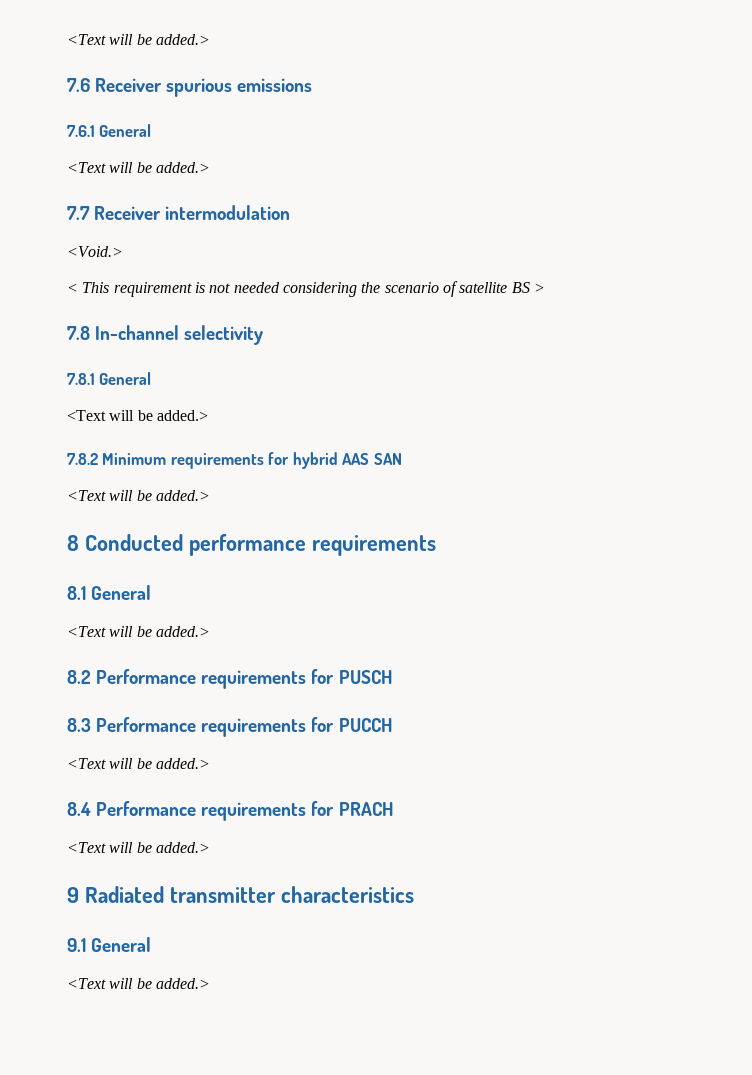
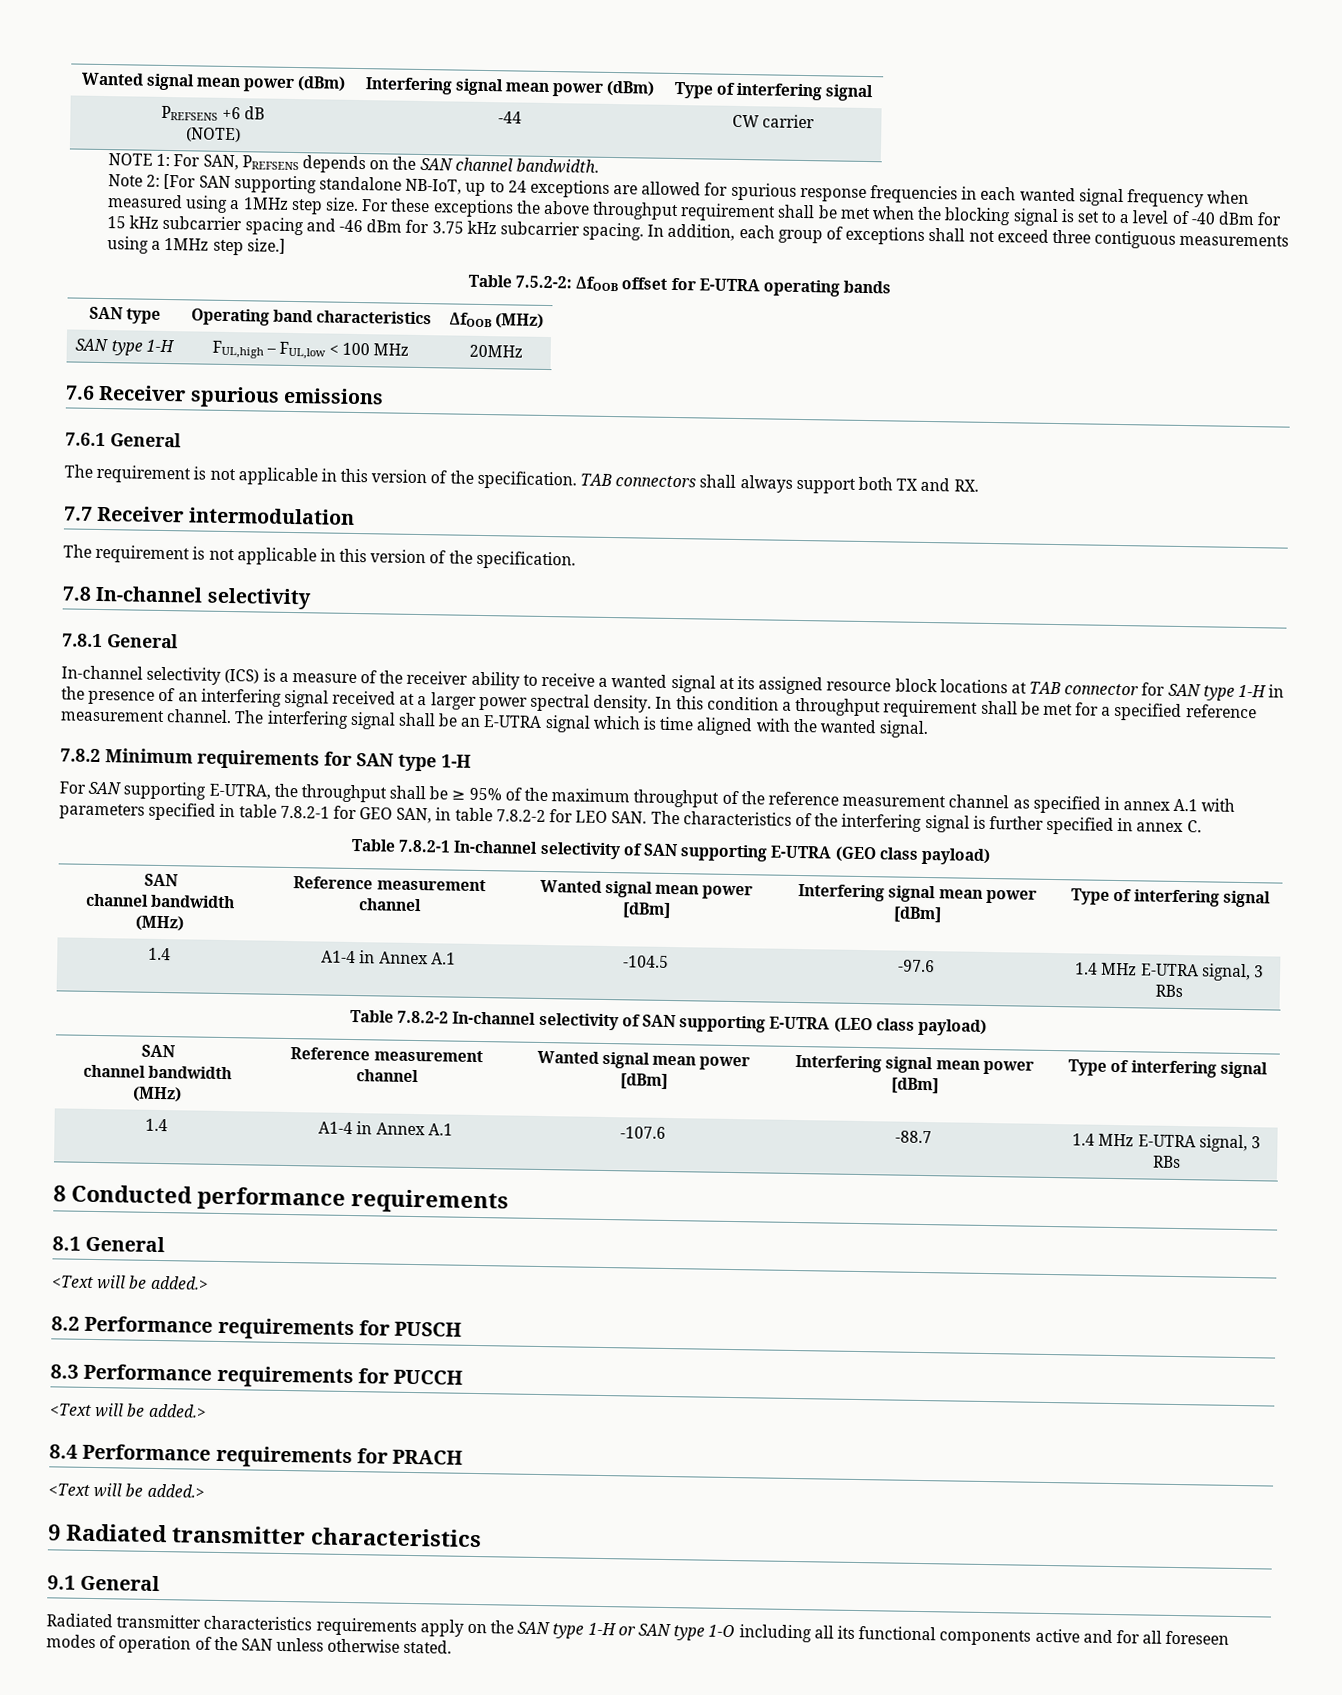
[67,34,210,45] <Text will be added.> -> [80,72,347,92] [364,77,656,97] [673,81,875,102] [161,105,265,121] [185,127,241,143] [497,111,522,124] [731,114,816,129] [108,153,599,174] [108,173,1250,208] [107,194,1283,226] [107,215,1290,249] [107,236,286,256] [467,274,892,297] [88,306,162,324] [190,308,433,326] [448,312,545,329] [75,338,175,356] [212,340,409,360] [468,344,523,358] Wanted signal mean power (dBm) | Interfering signal mean power (dBm) | Type of interfering signal // PREFSENS +6 dB // (NOTE) | -44 | CW carrier // NOTE 1: For SAN, PREFSENS depends on the SAN channel bandwidth. // Note 2: [For SAN supporting standalone NB-IoT, up to 24 exceptions are allowed for spurious response frequencies in each wanted signal frequency when measured using a 1MHz step size. For these exceptions the above throughput requirement shall be met when the blocking signal is set to a level of -40 dBm for 15 kHz subcarrier spacing and -46 dBm for 3.75 kHz subcarrier spacing. In addition, each group of exceptions shall not exceed three contiguous measurements using a 1MHz step size.] // Table 7.5.2-2: ΔfOOB offset for E-UTRA operating bands // SAN type | Operating band characteristics | ΔfOOB (MHz) // SAN type 1-H | FUL,high – FUL,low < 100 MHz | 20MHz
[67,162,210,173] [67,205,291,220] [67,246,123,257] [67,281,545,297] <Text will be added.> // 7.7 Receiver intermodulation // <Void.> // < This requirement is not needed considering the scenario of satellite BS > -> [64,464,979,494] [64,505,355,525] [63,544,576,570] The requirement is not applicable in this version of the specification. TAB connectors shall always support both TX and RX. // 7.7 Receiver intermodulation // The requirement is not applicable in this version of the specification.
[67,410,208,421] <Text will be added.> -> [61,665,1285,701] [61,686,1257,722] [60,709,930,739] In-channel selectivity (ICS) is a measure of the receiver ability to receive a wanted signal at its assigned resource block locations at TAB connector for SAN type 1-H in the presence of an interfering signal received at a larger power spectral density. In this condition a throughput requirement shall be met for a specified reference measurement channel. The interfering signal shall be an E-UTRA signal which is time aligned with the wanted signal.
[292,452,402,469] [67,490,210,501] hybrid AAS SAN // <Text will be added.> -> [356,753,471,772] [59,781,1236,814] [59,802,1202,835] [351,838,991,866] [143,873,178,887] [85,893,236,909] [135,915,184,932] [293,876,486,892] [357,898,422,912] [539,879,754,900] [621,902,671,919] [798,884,1037,904] [892,906,942,924] [1071,888,1271,908] [148,947,171,961] [321,950,456,965] [622,955,669,968] [898,959,935,973] [1075,962,1264,982] [1154,984,1183,998] [350,1009,987,1036] [140,1044,175,1058] [82,1064,233,1080] [132,1086,182,1103] [290,1047,483,1063] [355,1069,419,1083] [536,1050,751,1071] [619,1073,668,1090] [795,1054,1034,1075] [890,1077,939,1095] [1068,1059,1268,1079] [145,1118,168,1132] [318,1121,453,1136] [619,1126,666,1139] [895,1130,932,1144] [1072,1133,1261,1153] [1152,1155,1181,1169] SAN type 1-H // For SAN supporting E-UTRA, the throughput shall be ≥ 95% of the maximum throughput of the reference measurement channel as specified in annex A.1 with parameters specified in table 7.8.2-1 for GEO SAN, in table 7.8.2-2 for LEO SAN. The characteristics of the interfering signal is further specified in annex C. // Table 7.8.2-1 In-channel selectivity of SAN supporting E-UTRA (GEO class payload) // SAN // channel bandwidth (MHz) | Reference measurement channel | Wanted signal mean power [dBm] | Interfering signal mean power [dBm] | Type of interfering signal // 1.4 | A1-4 in Annex A.1 | -104.5 | -97.6 | 1.4 MHz E-UTRA signal, 3 RBs // Table 7.8.2-2 In-channel selectivity of SAN supporting E-UTRA (LEO class payload) // SAN // channel bandwidth (MHz) | Reference measurement channel | Wanted signal mean power [dBm] | Interfering signal mean power [dBm] | Type of interfering signal // 1.4 | A1-4 in Annex A.1 | -107.6 | -88.7 | 1.4 MHz E-UTRA signal, 3 RBs
[67,978,210,989] <Text will be added.> -> [46,1613,1230,1646] [46,1634,453,1654] Radiated transmitter characteristics requirements apply on the SAN type 1-H or SAN type 1-O including all its functional components active and for all foreseen modes of operation of the SAN unless otherwise stated.

